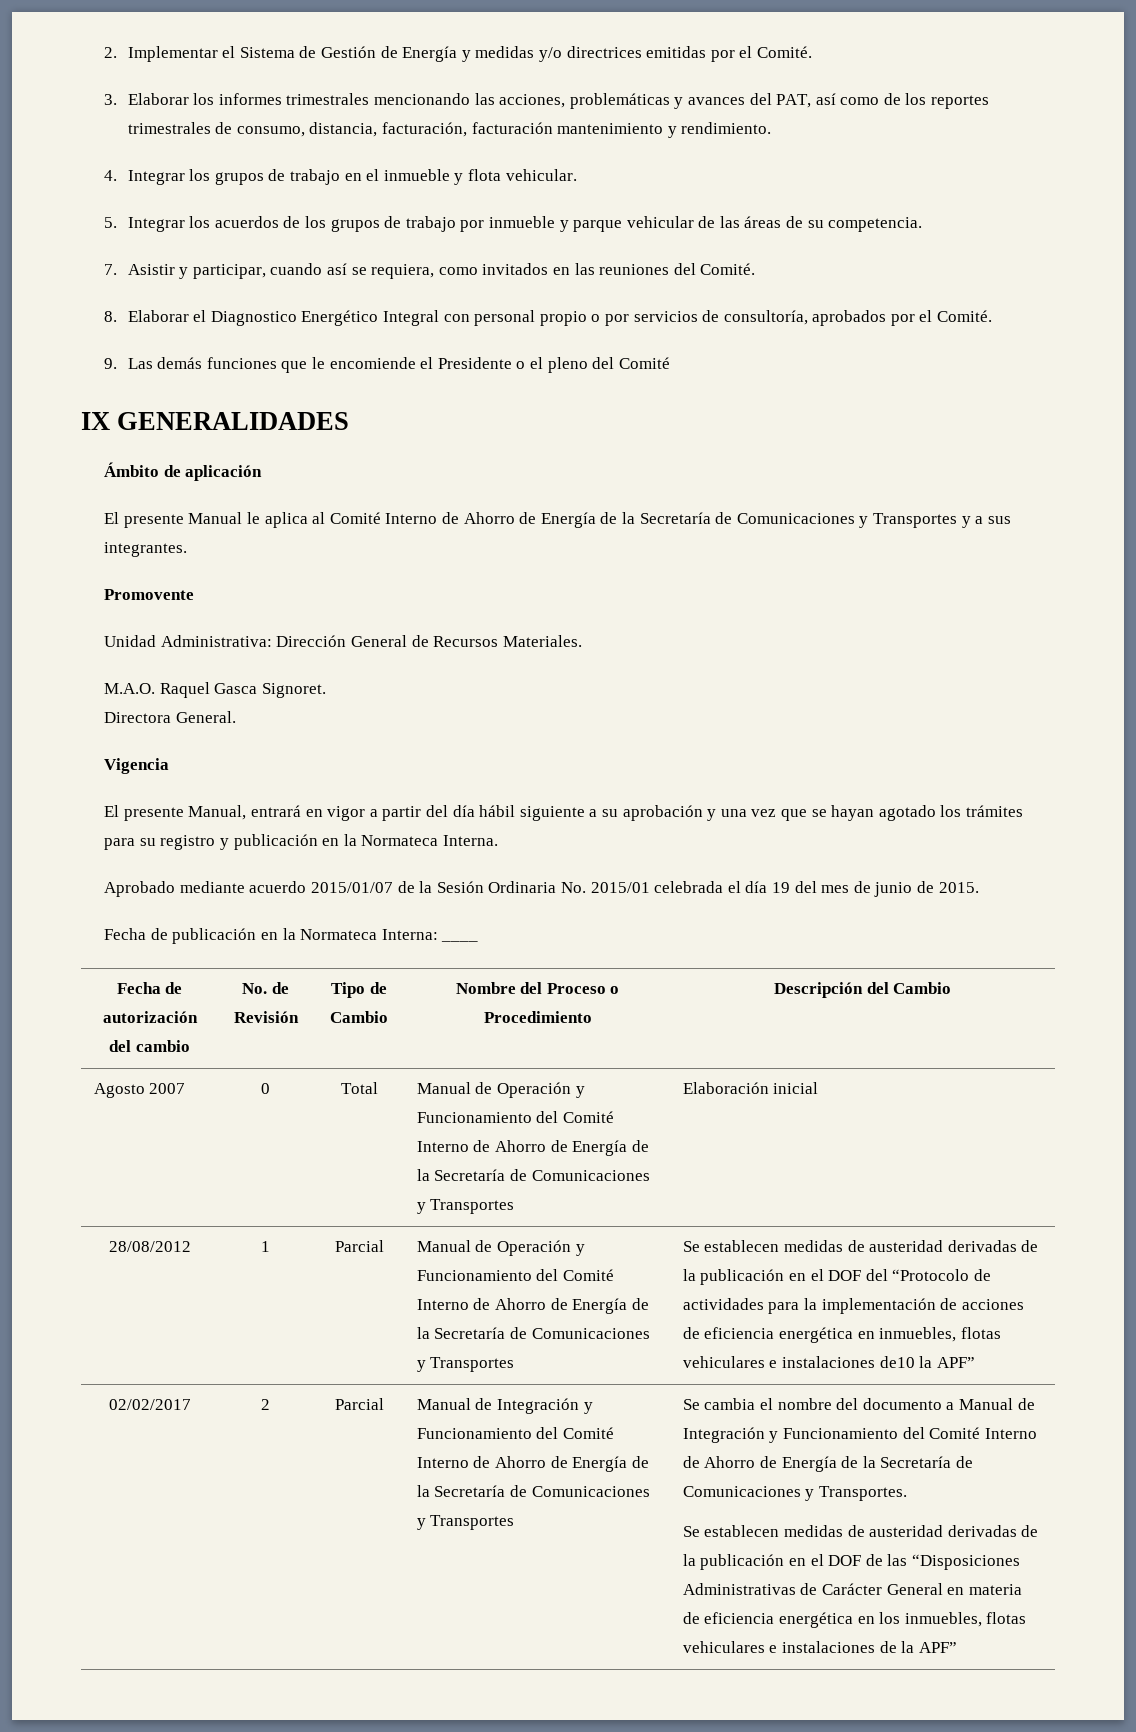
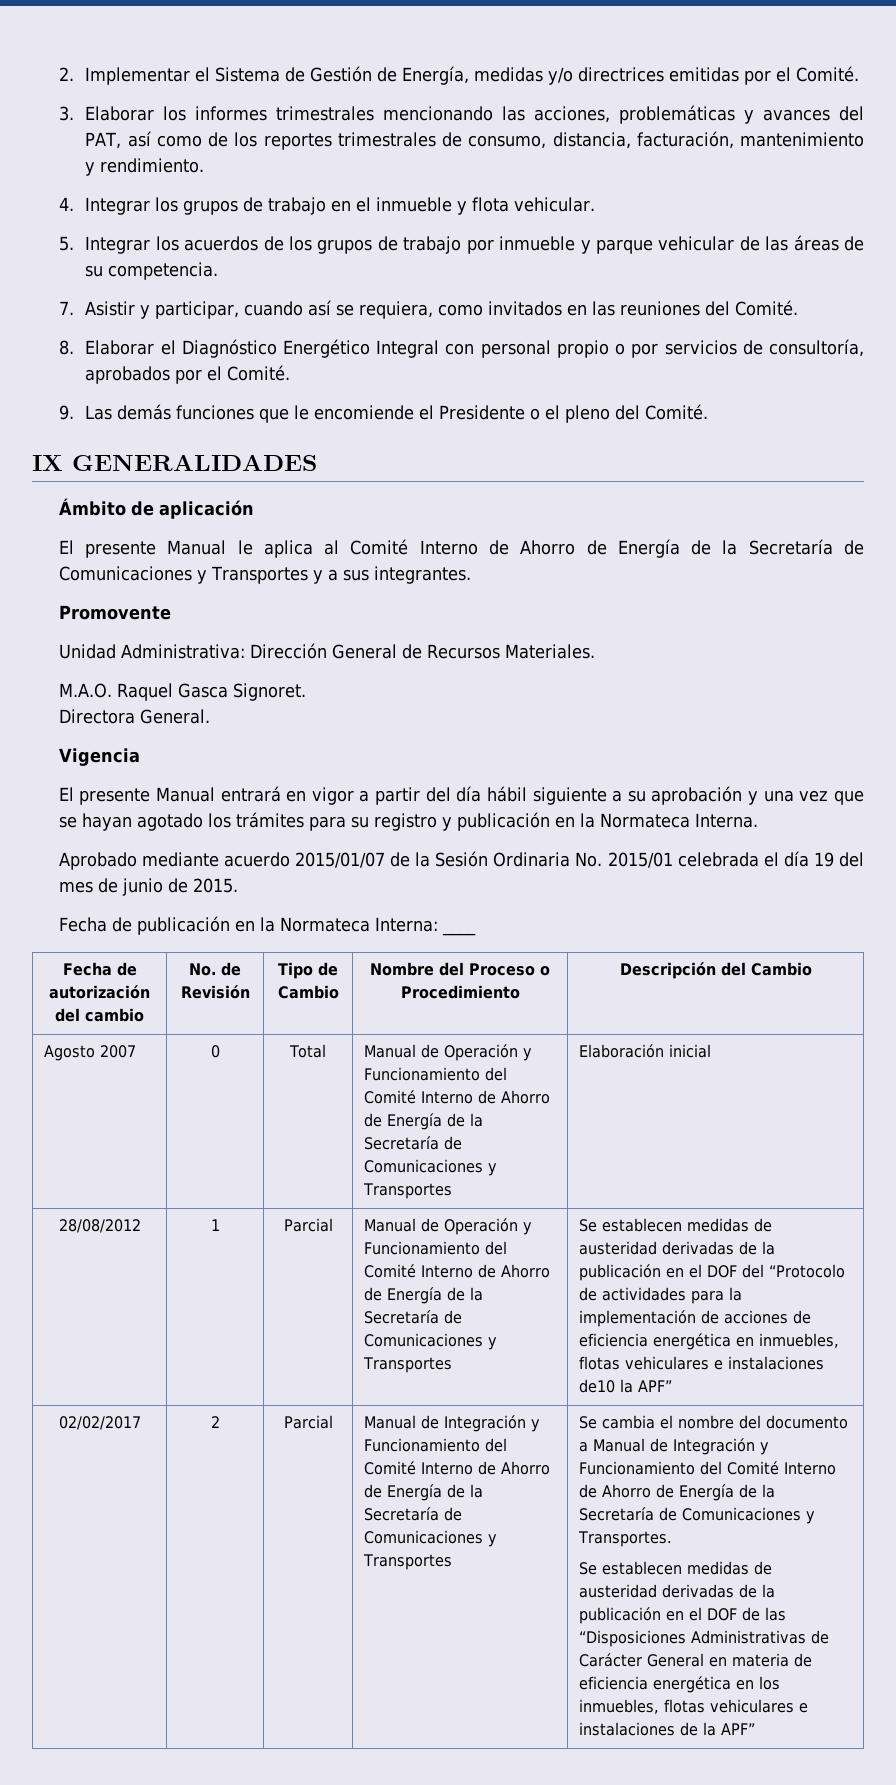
[402,46,471,62] Energía y -> [402,66,470,85] Energía,
[471,122,553,134] facturación -> (734, 140) none
[210,311,297,326] Diagnostico -> [181,339,277,358] Diagnóstico
[618,357,670,369] Comité -> [645,404,709,420] Comité.
[188,805,247,820] Manual, -> [155,787,215,802] Manual

